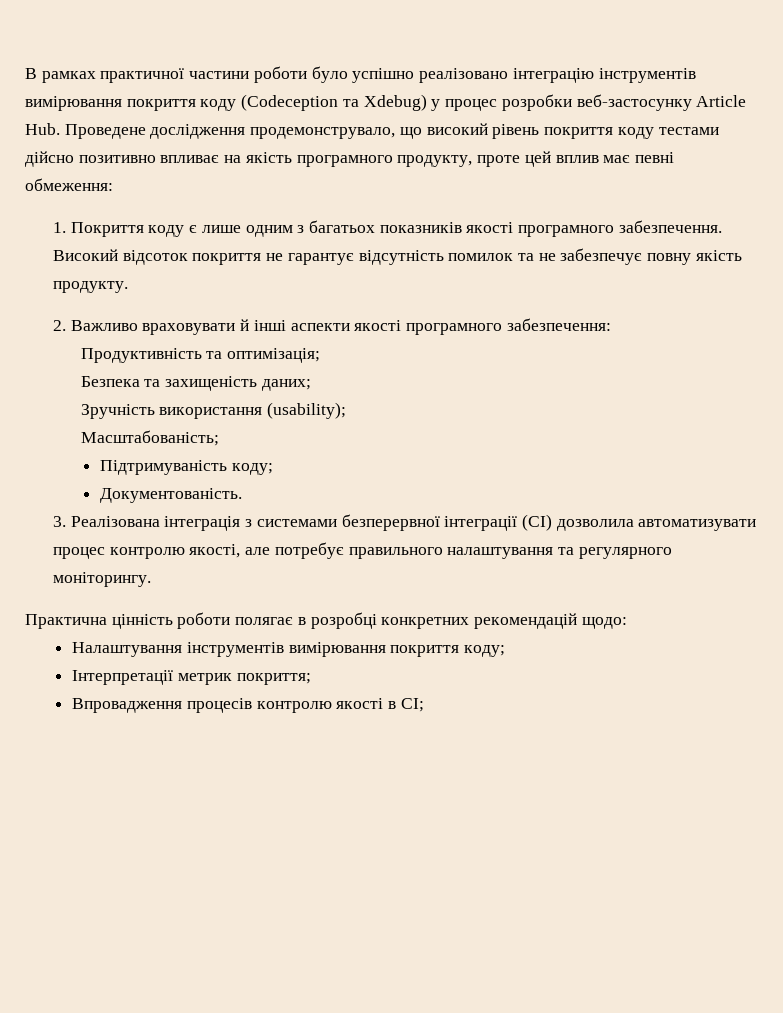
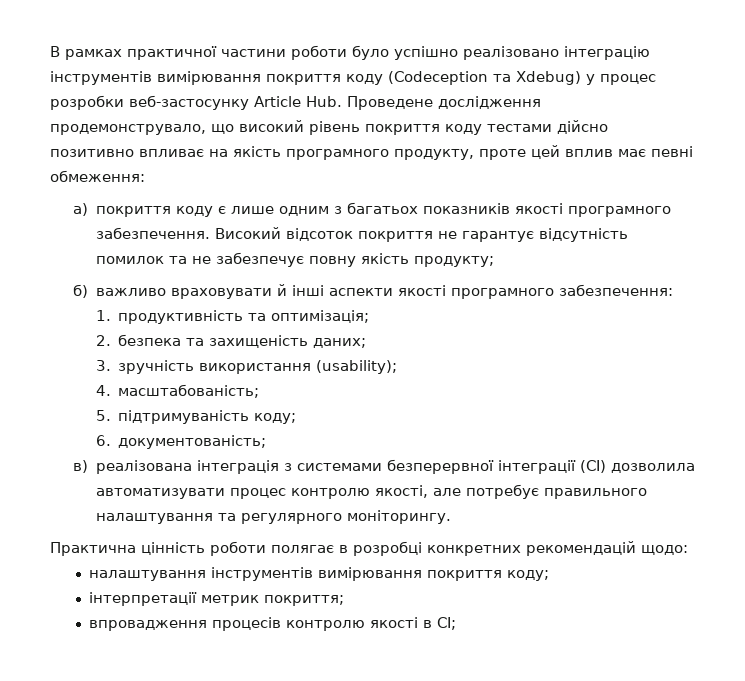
[52,222,144,237] 1. Покриття -> [72,203,171,217] а) покриття
[52,281,128,293] [52,320,138,331] продукту. // 2. Важливо -> [413,256,494,267] [72,284,166,298] продукту; // б) важливо
[80,348,202,363] Продуктивність -> [95,310,244,324] 1. продуктивність
[80,376,140,387] Безпека -> [95,334,182,346] 2. безпека
[80,404,155,419] Зручність -> [95,360,195,374] 3. зручність
[80,430,219,446] [100,460,273,475] [100,488,243,503] [52,516,160,527] Масштабованість; // Підтримуваність коду; // Документованість. // 3. Реалізована -> [95,384,260,398] [95,410,297,424] [95,435,267,449] [72,460,192,474] 4. масштабованість; // 5. підтримуваність коду; // 6. документованість; // в) реалізована
[72,642,183,657] Налаштування -> [88,570,206,581] налаштування
[72,670,174,685] Інтерпретації -> [88,592,197,606] інтерпретації
[72,698,183,713] Впровадження -> [88,620,207,631] впровадження

